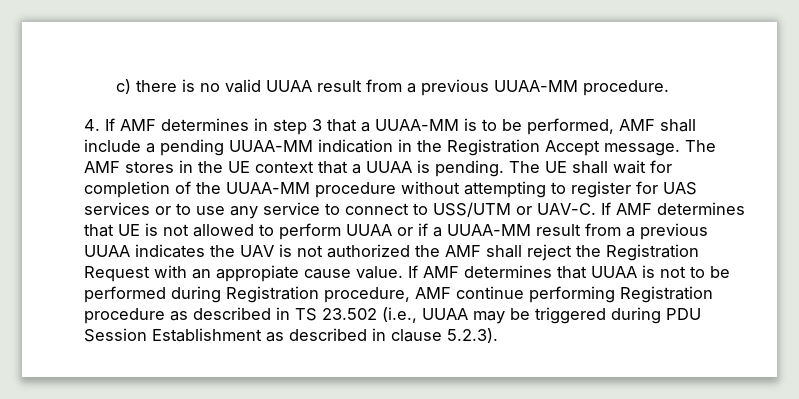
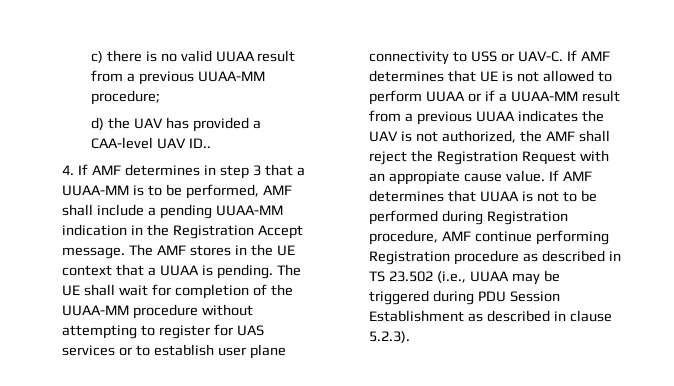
[583,80,670,96] procedure. -> [90,90,160,105] [90,117,261,132] [90,137,211,149] procedure; // d) the UAV has provided a CAA-level UAV ID..
[196,202,512,219] use any service to connect to USS/UTM -> [154,344,287,359] [369,51,498,65] establish user plane connectivity to USS
[327,244,411,258] authorized -> [442,130,517,143] authorized,

